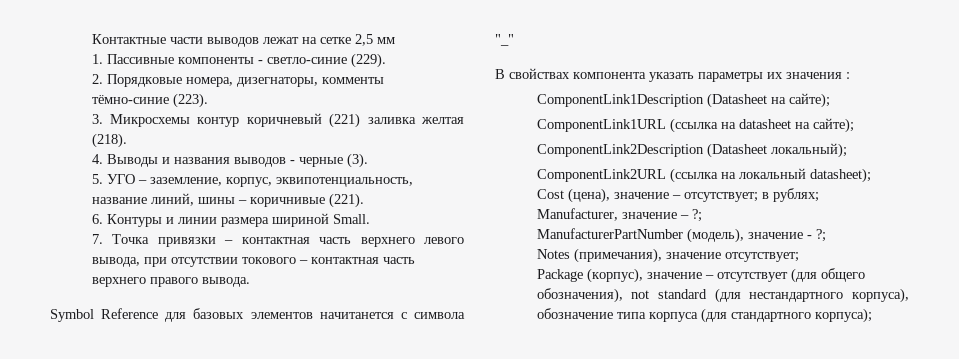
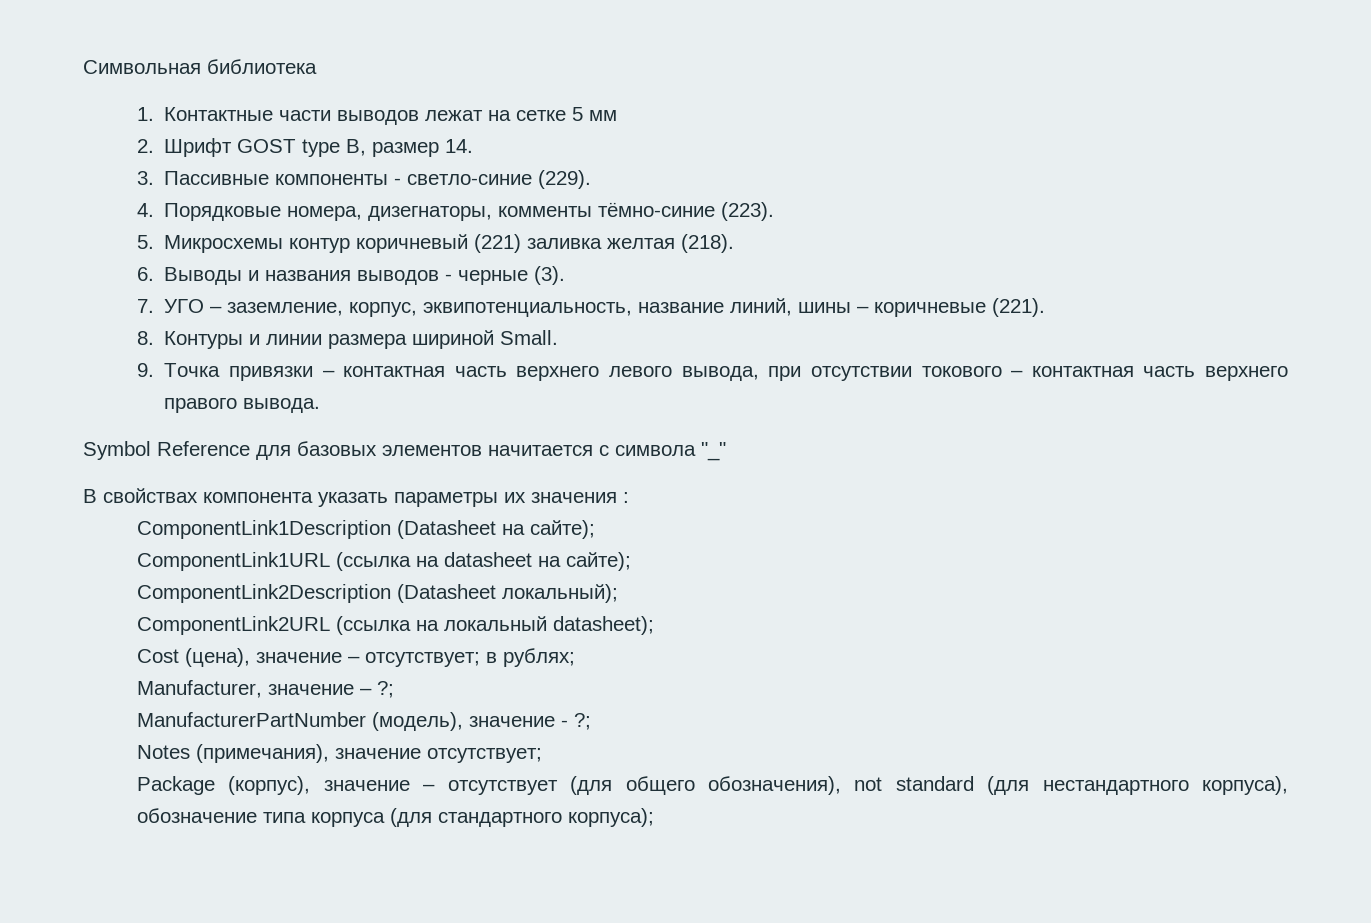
(91, 39) none -> [83,59,317,74] [137,107,155,121] Символьная библиотека // 1.
[354,34,373,46] 2,5 -> [572,107,584,121] 5
[91,54,103,64] 1. -> [137,138,474,157] [137,171,155,185] 2. Шрифт GOST type B, размер 14. // 3.
[91,74,103,84] 2. -> [137,203,155,217] 4.
[91,114,103,124] 3. -> [137,235,155,249] 5.
[91,154,103,164] 4. -> [137,267,155,281] 6.
[91,174,103,184] 5. -> [137,299,155,313] 7.
[249,197,325,207] коричнивые -> [874,302,987,317] коричневые
[91,214,103,224] 6. -> [137,331,155,345] 8.
[91,234,103,244] 7. -> [137,363,155,377] 9.
[319,312,394,319] начитанется -> [488,445,593,456] начитается

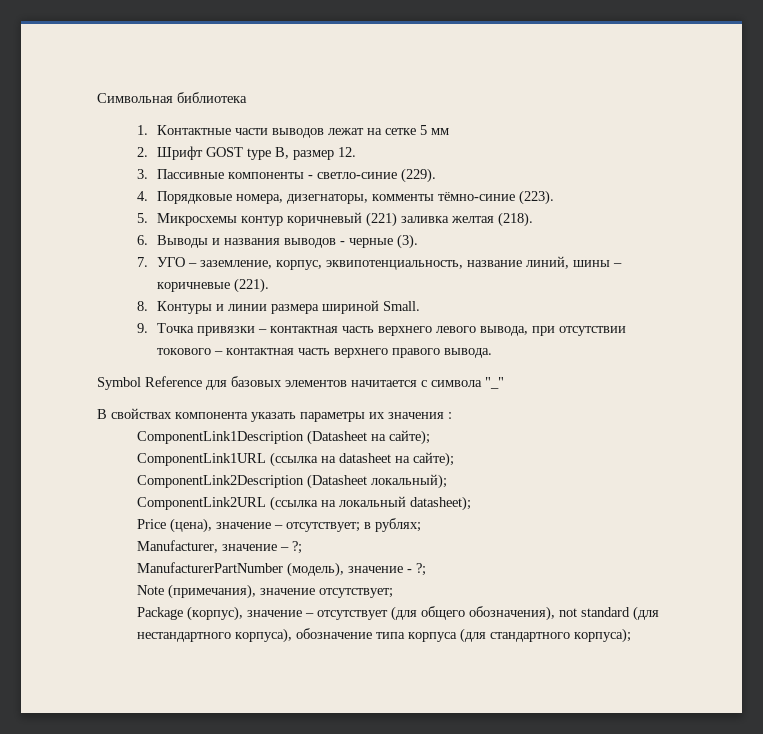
[445,139,474,153] 14. -> [338,147,357,157] 12.
[137,649,180,663] Cost -> [137,519,167,529] Price
[137,745,191,759] Notes -> [137,585,165,595] Note

